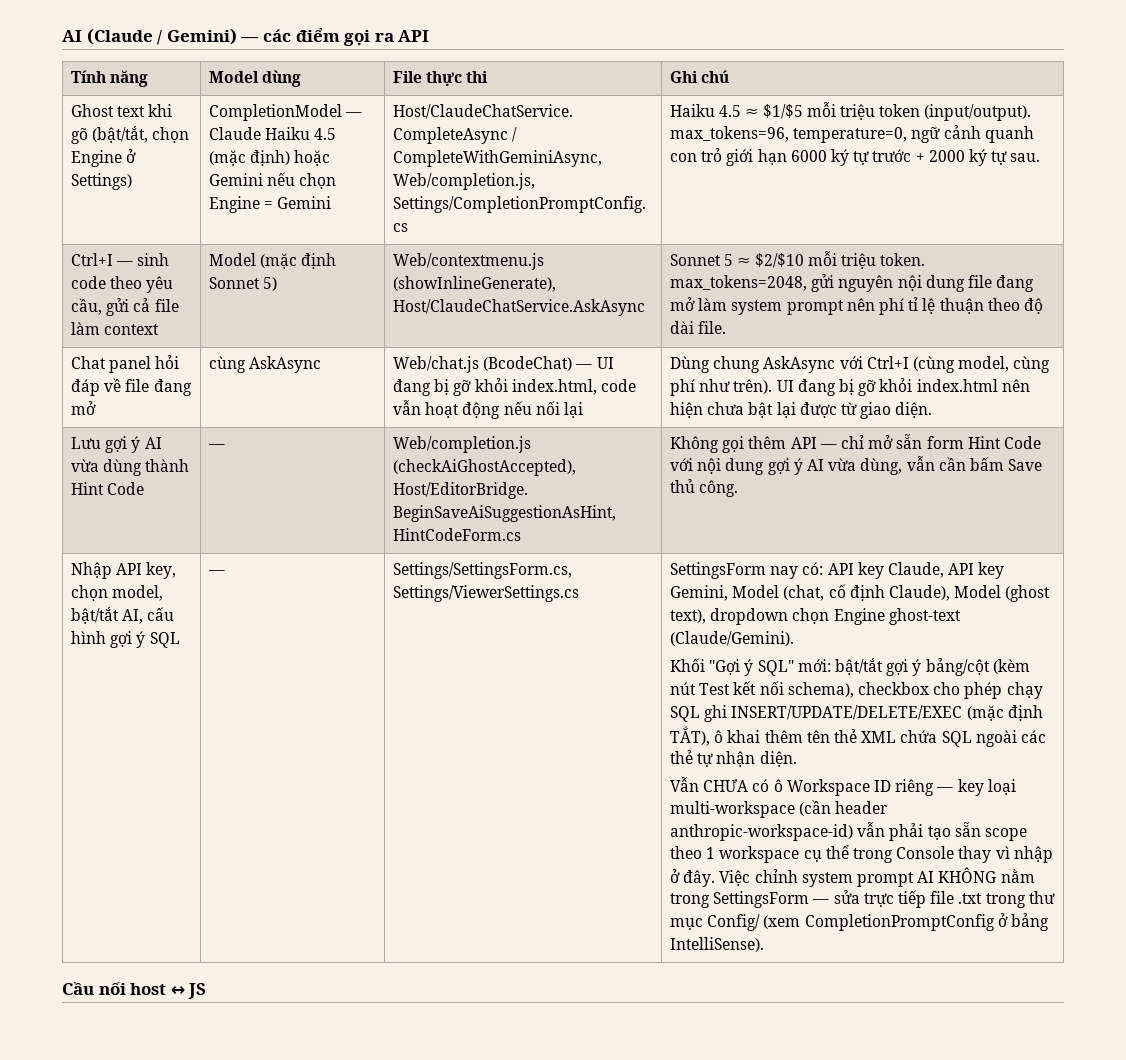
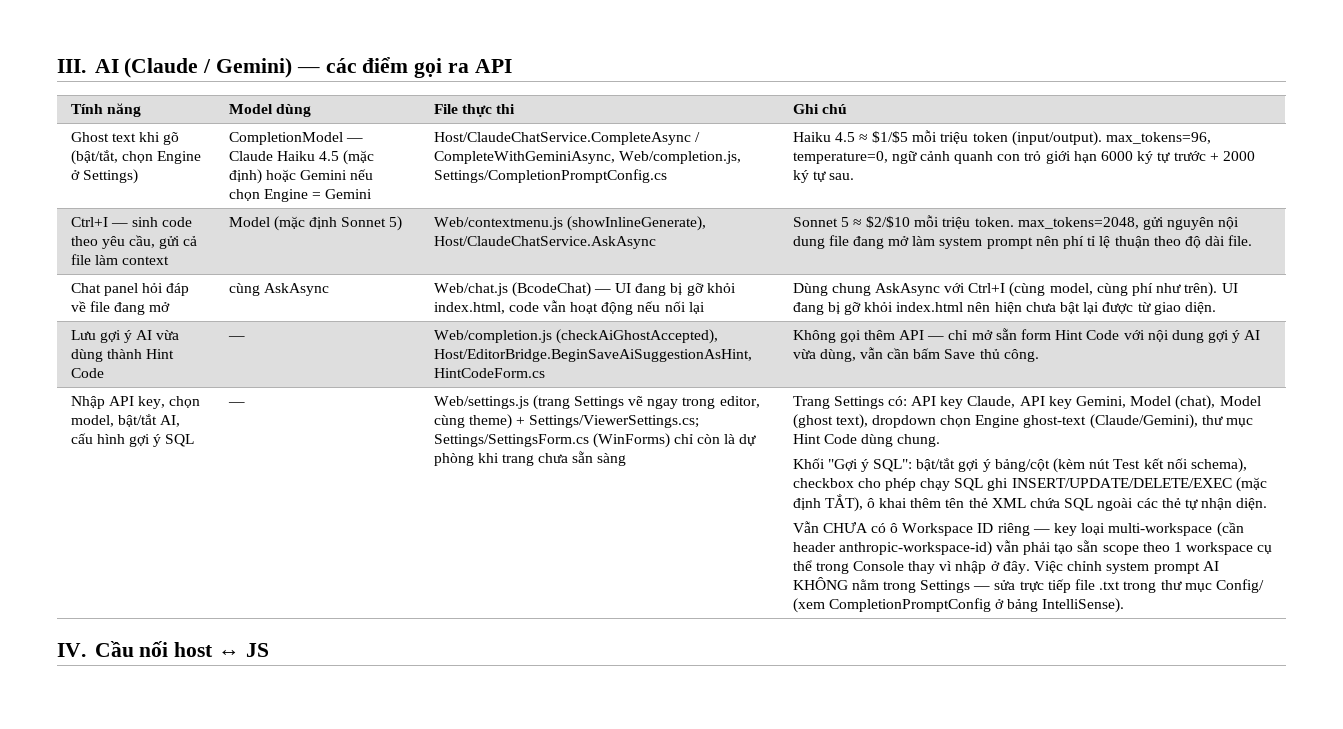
(62, 36) none -> [57,59,86,73] III.
[393,562,573,579] [393,585,580,602] [670,562,799,579] Settings/SettingsForm.cs, Settings/ViewerSettings.cs | SettingsForm nay -> [433,395,760,410] [433,414,700,429] [433,433,757,448] [433,451,627,466] [792,396,884,409] Web/settings.js (trang Settings vẽ ngay trong editor, cùng theme) + Settings/ViewerSettings.cs; Settings/SettingsForm.cs (WinForms) chỉ còn là dự phòng khi trang chưa sẵn sàng | Trang Settings
[783,584,950,601] (chat, cố định Claude), -> [1175,395,1216,410] (chat),
[670,631,795,646] (Claude/Gemini). -> [1089,414,1253,429] [792,434,941,447] (Claude/Gemini), thư mục Hint Code dùng chung.
[757,659,831,676] SQL" mới: -> [873,459,913,472] SQL":
[713,891,810,908] SettingsForm -> [920,580,971,593] Settings
(765, 944) none -> [57,643,86,657] IV.

